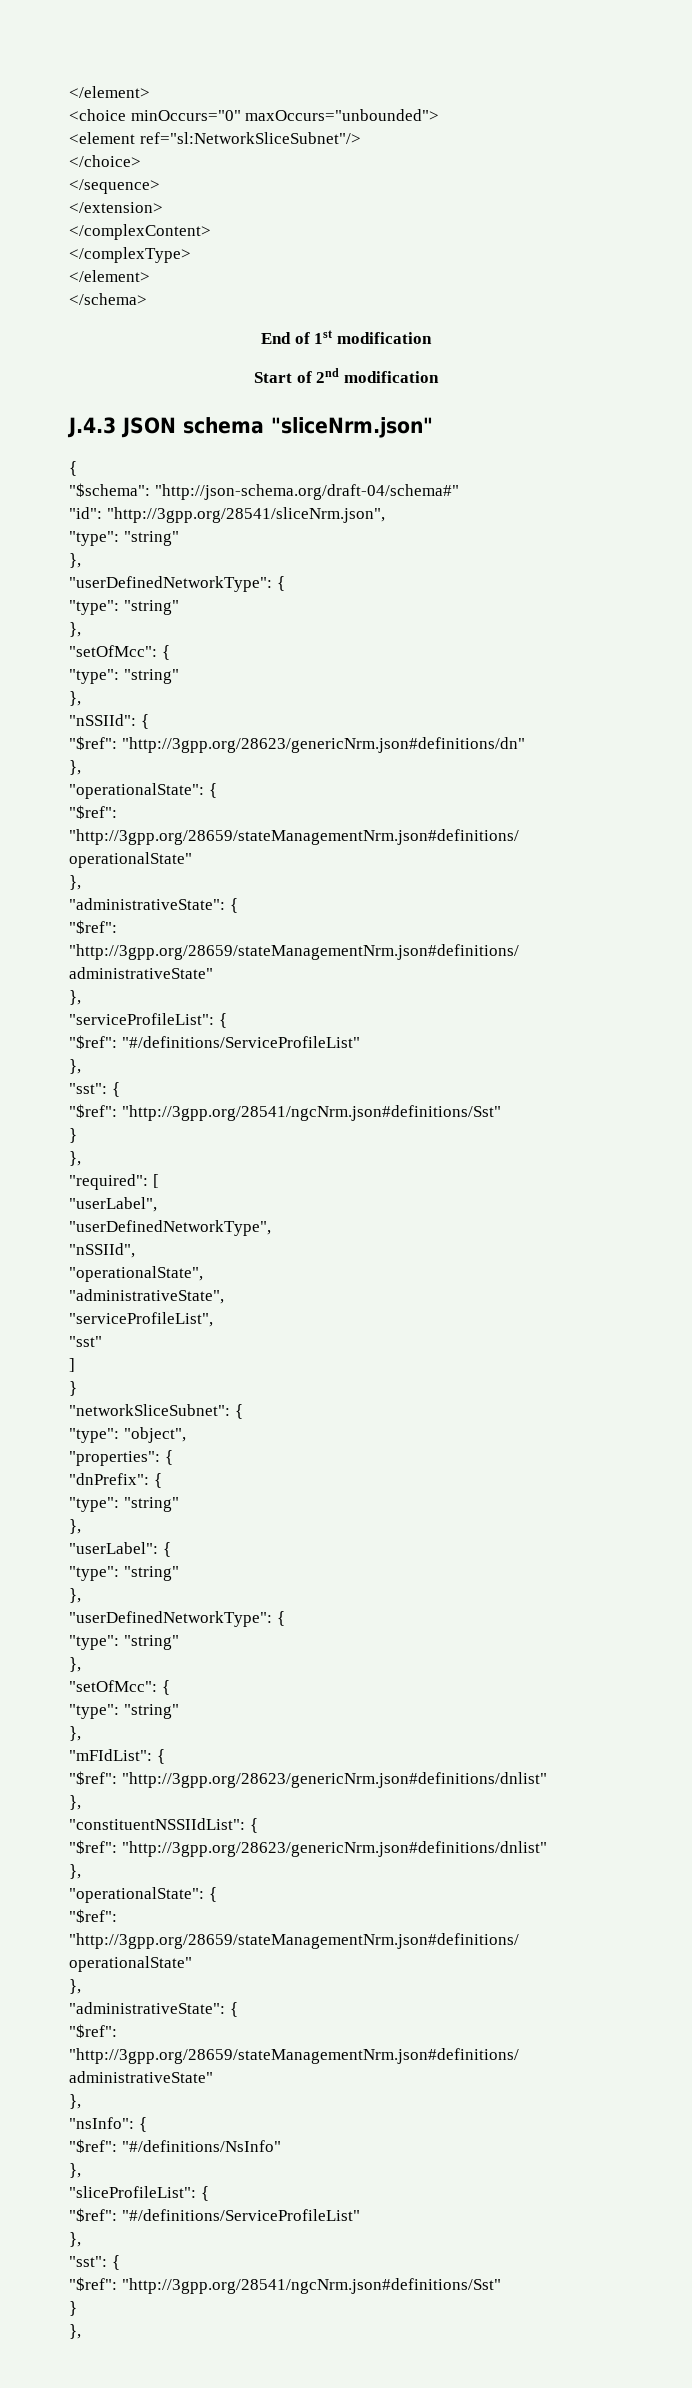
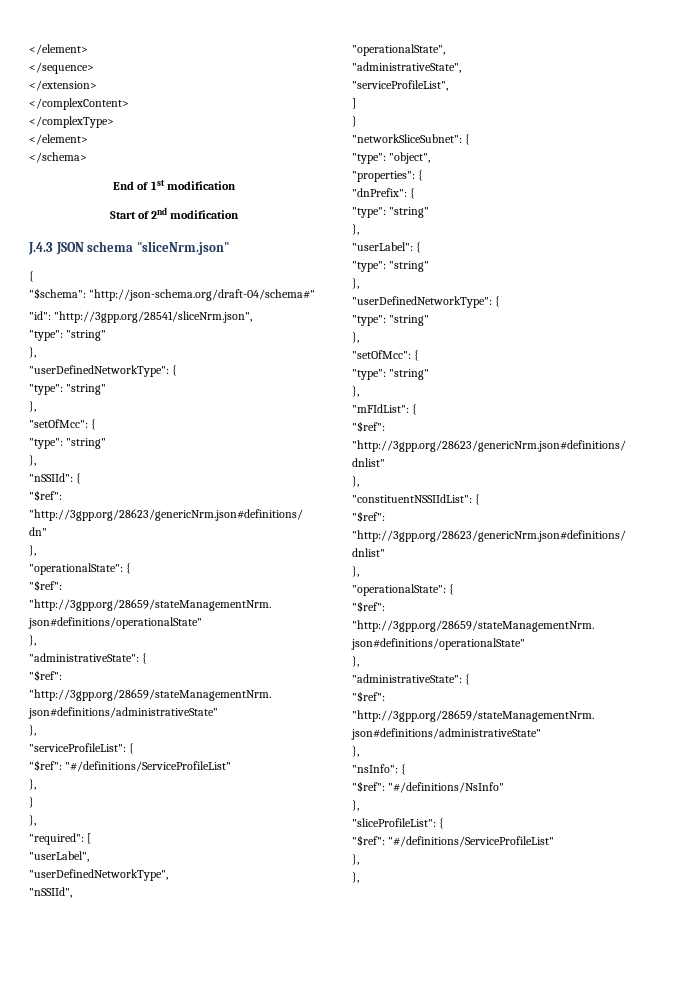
[69,86,150,98] [69,109,440,121] [69,132,361,144] [69,155,141,167] </element> // <choice minOccurs="0" maxOccurs="unbounded"> // <element ref="sl:NetworkSliceSubnet"/> // </choice> -> [29,44,88,55] </element>
[69,1082,120,1097] [69,1104,501,1121] // "sst": { // "$ref": "http://3gpp.org/28541/ngcNrm.json#definitions/Sst" -> (36, 784) none
[69,1336,102,1347] // "sst" -> (448, 85) none
[69,2255,120,2270] [69,2277,501,2294] [69,2301,77,2316] // "sst": { // "$ref": "http://3gpp.org/28541/ngcNrm.json#definitions/Sst" // } -> (359, 859) none

